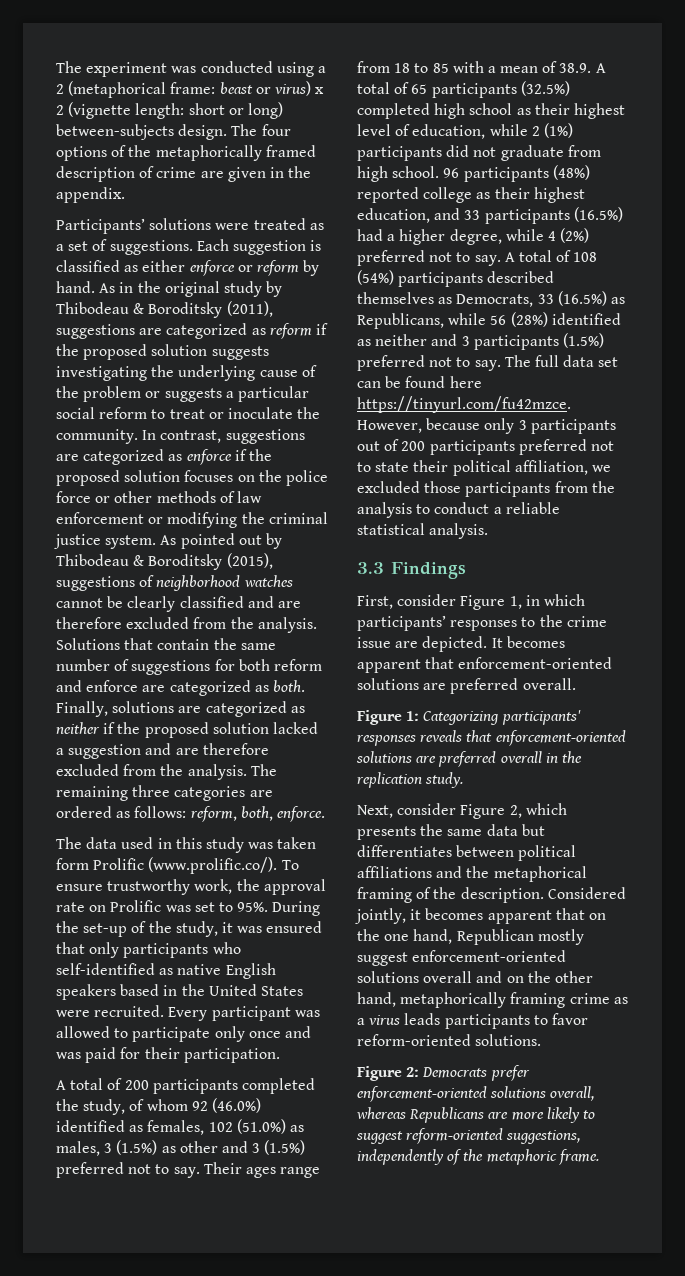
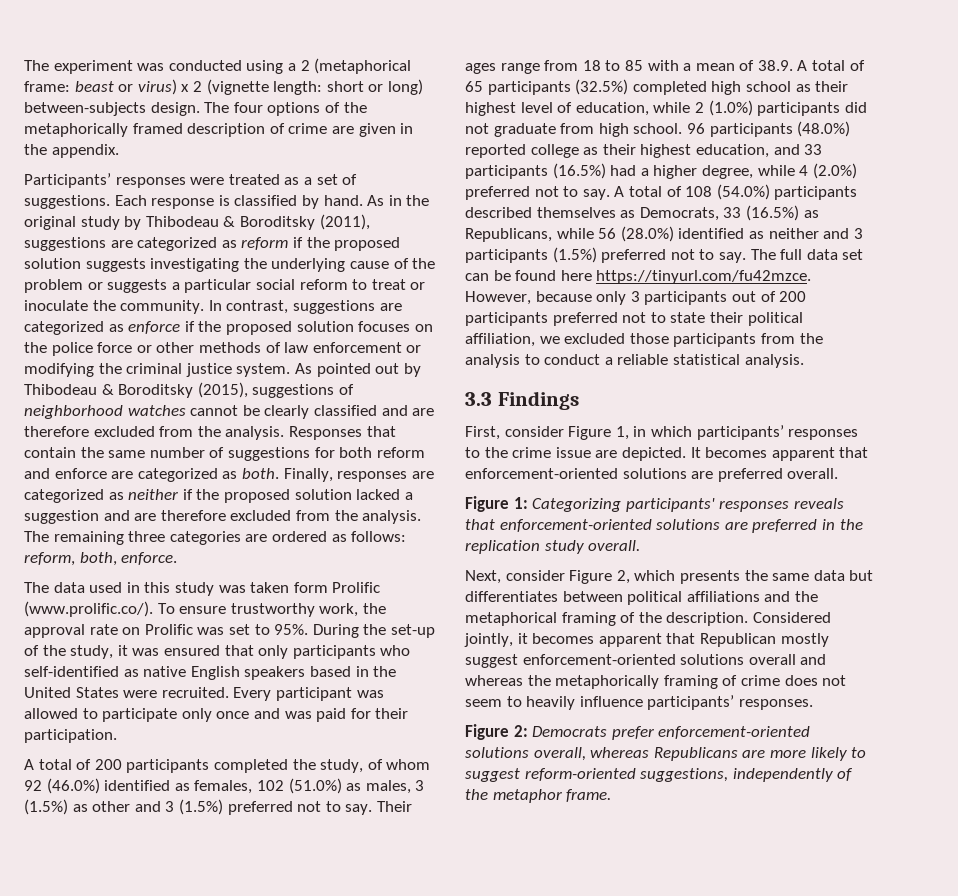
[149,218,212,230] solutions -> [115,177,186,188] responses
[232,240,306,255] suggestion -> [151,198,215,209] response
[124,260,299,276] as either enforce or reform -> (298, 200) none
[56,638,120,650] Solutions -> [288,426,362,440] Responses
[112,701,175,713] solutions -> [337,471,408,482] responses
[543,123,573,138] (1%) -> [708,100,753,116] (1.0%)
[552,165,590,180] (48%) -> [797,121,851,137] (48.0%)
[560,228,590,243] (2%) -> [812,163,857,179] (2.0%)
[357,270,394,285] (54%) -> [716,184,770,200] (54.0%)
[510,312,548,327] (28%) -> [620,226,674,242] (28.0%)
[500,751,542,763] overall -> (818, 526) none
[425,772,464,788] study. -> [544,540,641,554] study overall.
[588,913,606,920] [357,929,453,944] on the one hand, -> (696, 638) none
[506,971,593,983] [357,992,628,1008] [357,1013,588,1029] [357,1034,542,1046] on the other hand, metaphorically framing crime as a virus leads participants to favor reform-oriented solutions. -> [465,675,847,689] [465,695,813,710] whereas the metaphorically framing of crime does not seem to heavily influence participants’ responses.
[486,1149,557,1165] metaphoric -> [492,789,562,803] metaphor

